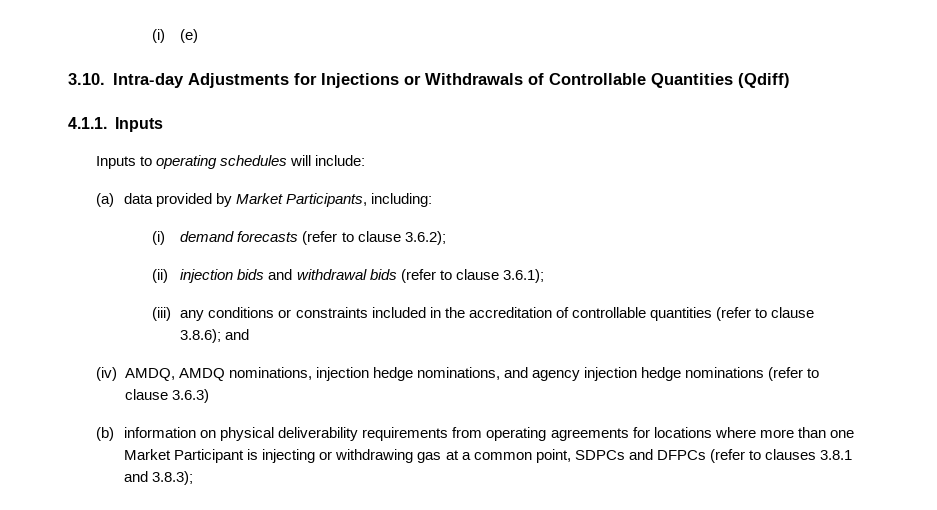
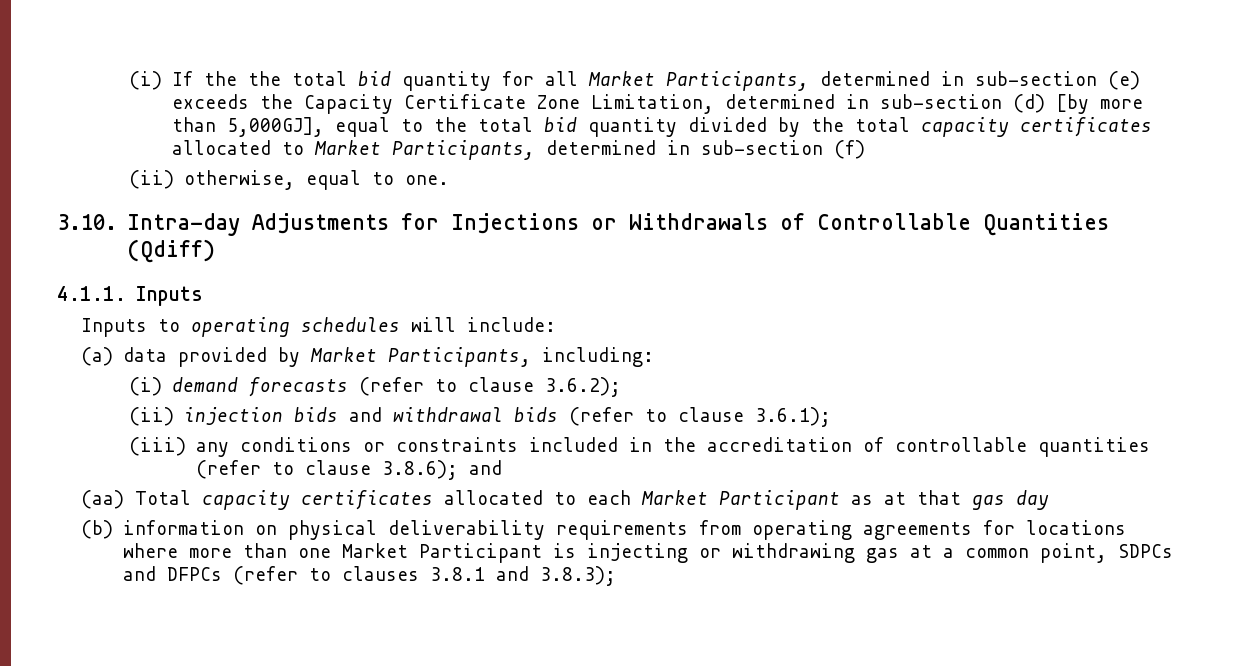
[152,29,199,43] (i) (e) -> [129,71,1140,91] [171,94,1143,114] [171,117,1152,137] [171,140,865,160] [129,170,449,190] (i) If the the total bid quantity for all Market Participants, determined in sub-section (e) exceeds the Capacity Certificate Zone Limitation, determined in sub-section (d) [by more than 5,000GJ], equal to the total bid quantity divided by the total capacity certificates allocated to Market Participants, determined in sub-section (f) // (ii) otherwise, equal to one.
[96,367,820,381] [124,389,209,403] (iv) AMDQ, AMDQ nominations, injection hedge nominations, and agency injection hedge nominations (refer to clause 3.6.3) -> [81,490,1050,510] (aa) Total capacity certificates allocated to each Market Participant as at that gas day

